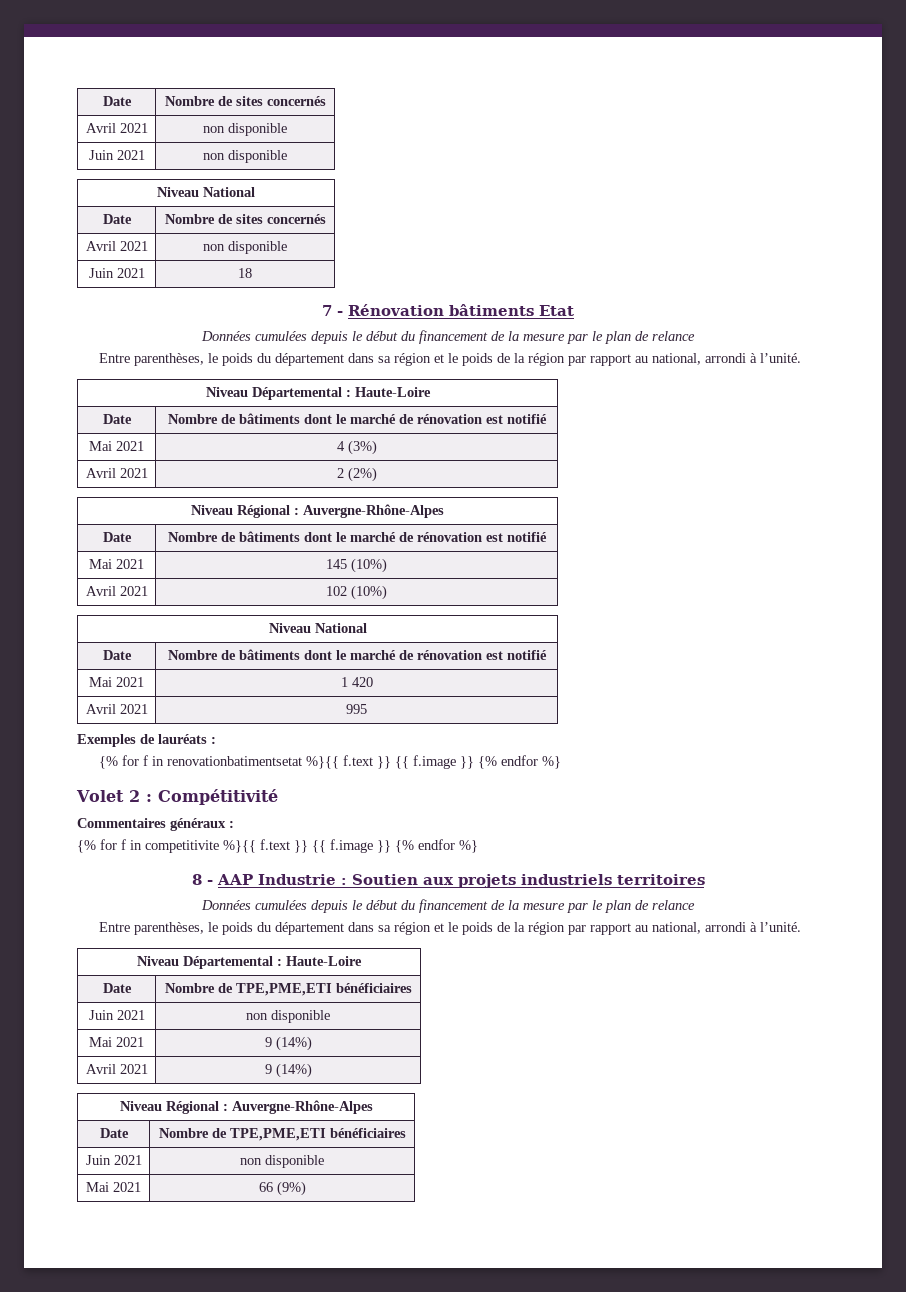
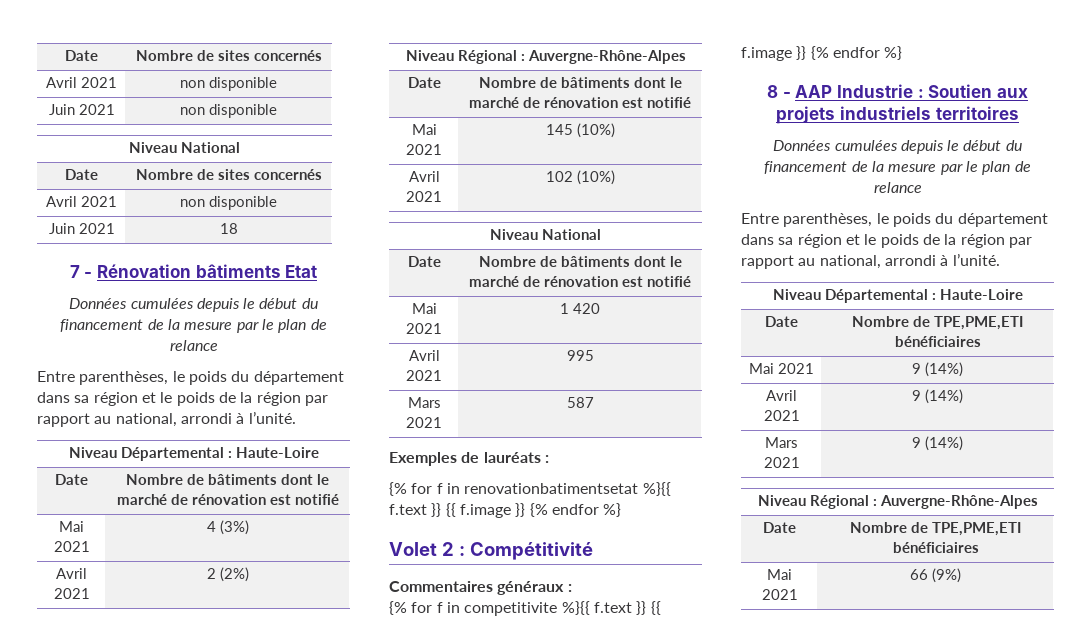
(367, 709) none -> [407,397,441,408] [406,417,442,428] [566,397,594,408] // Mars 2021 | 587
[88,1010,145,1020] [246,1010,330,1023] // Juin 2021 | non disponible -> (981, 341) none
(312, 1070) none -> [765,437,798,448] [763,457,800,468] [912,436,963,451] // Mars 2021 | 9 (14%)
[85,1155,142,1165] [240,1155,324,1168] // Juin 2021 | non disponible -> (979, 547) none

